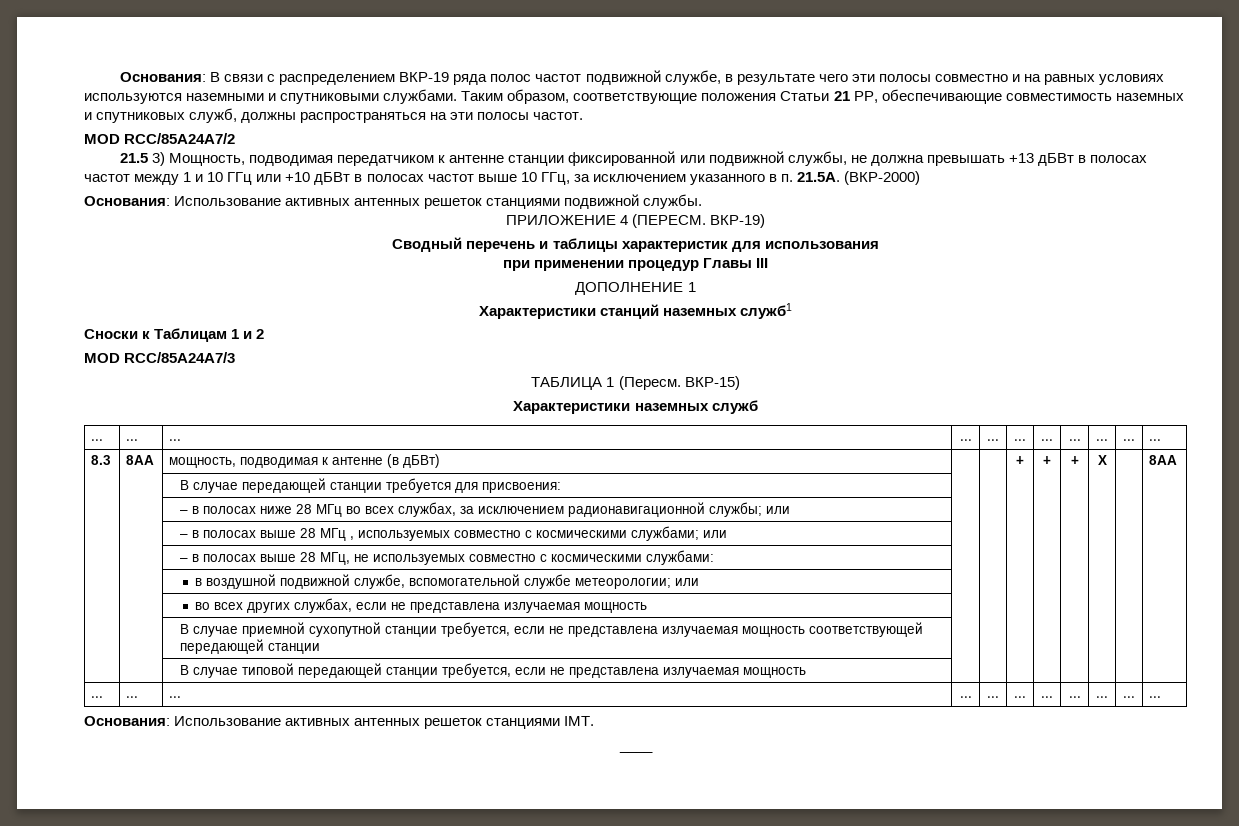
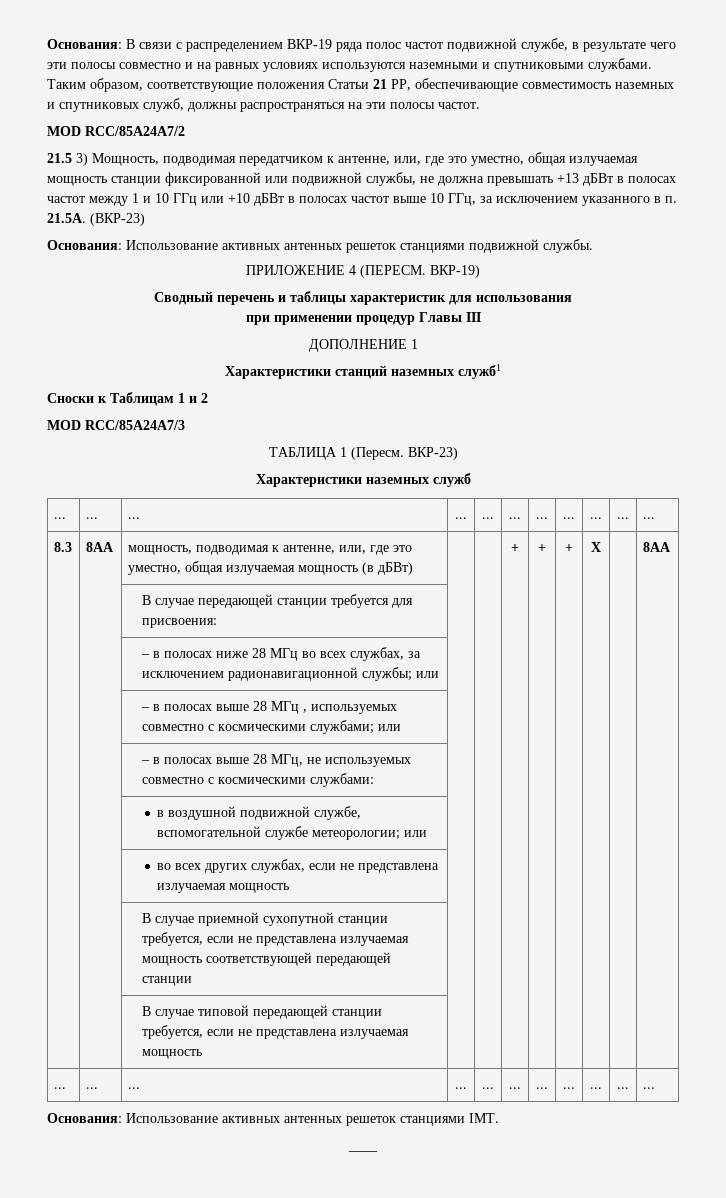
[449,155,505,163] антенне -> [338,152,638,166] [47,176,107,186] антенне, или, где это уместно, общая излучаемая мощность
[844,171,921,185] (ВКР-2000) -> [90,213,145,226] (ВКР-23)
[684,376,740,390] ВКР-15) -> [407,447,458,460] ВКР-23)
[332,457,384,465] антенне -> [282,545,412,555] [127,561,358,575] антенне, или, где это уместно, общая излучаемая мощность

